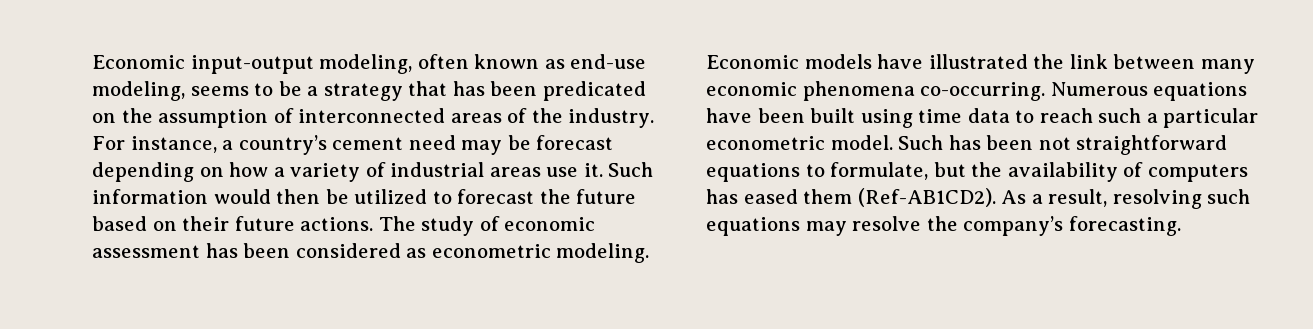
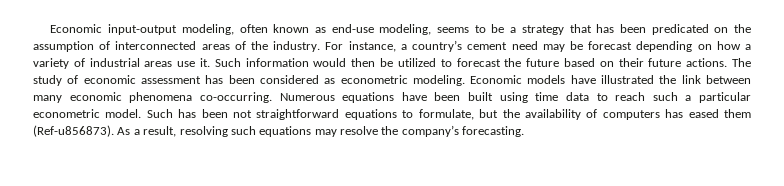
[857,188,996,207] (Ref-AB1CD2). -> [33,125,114,137] (Ref-u856873).

